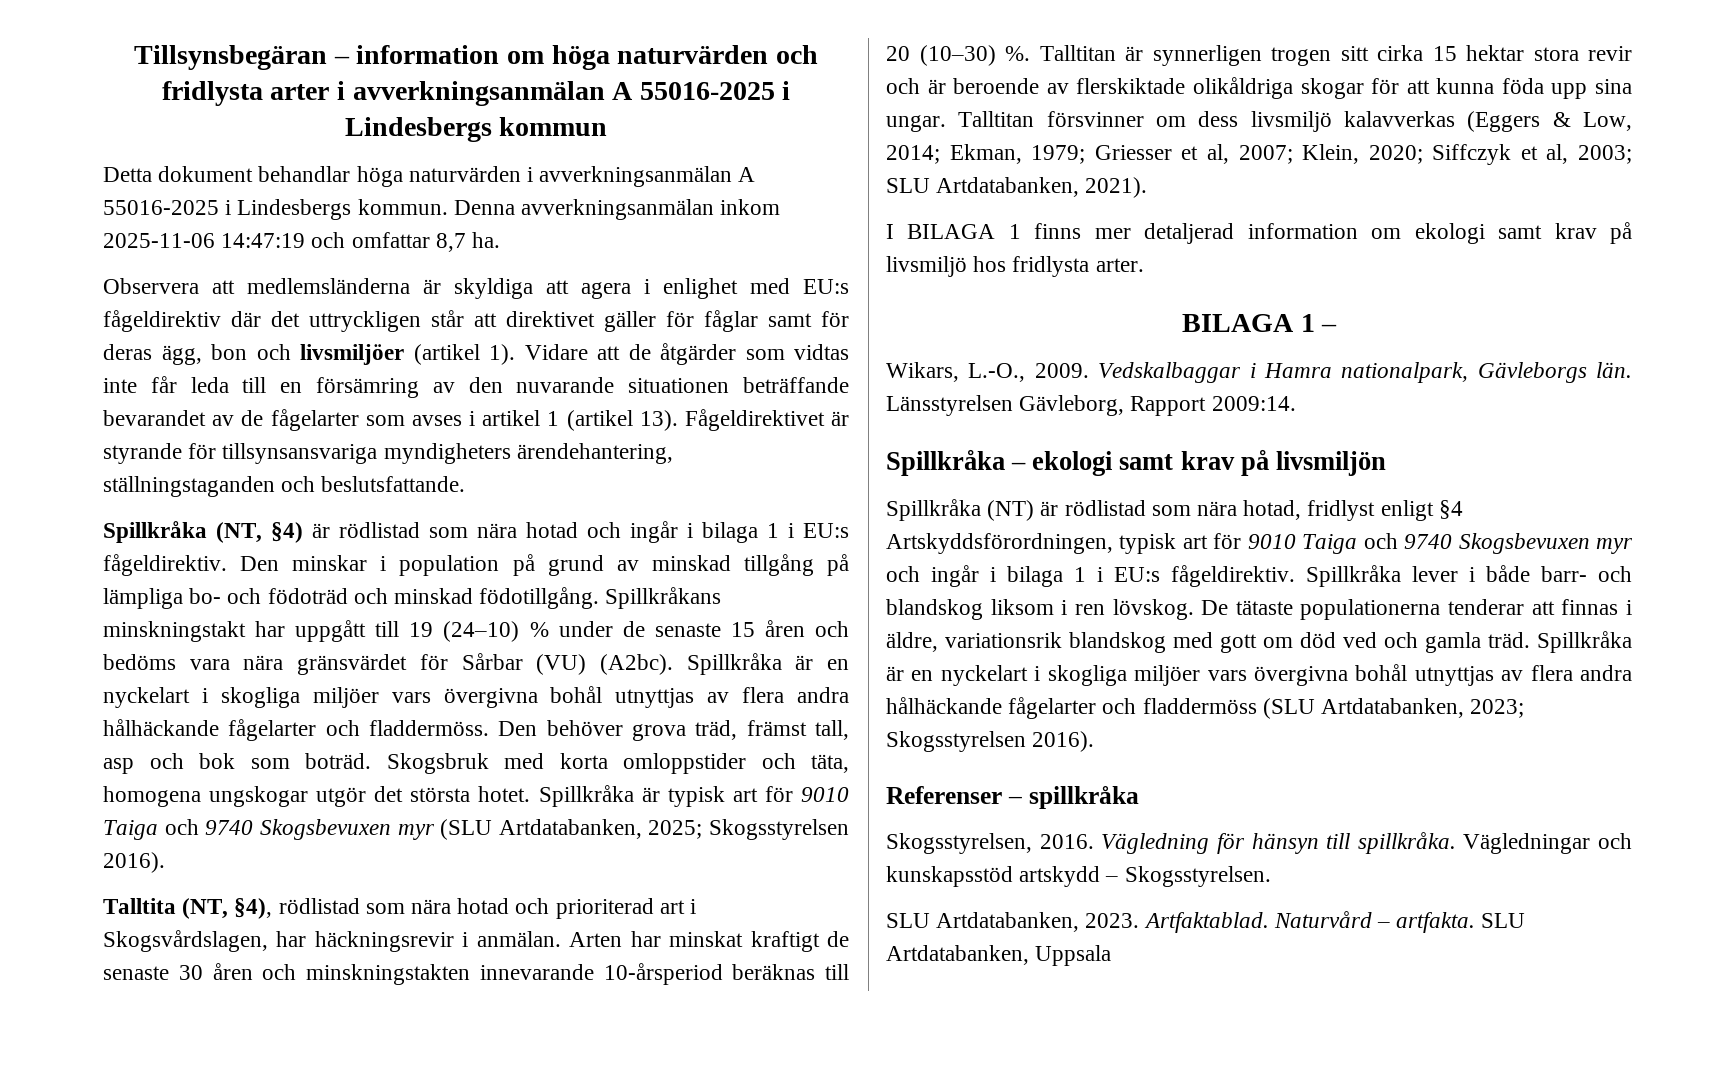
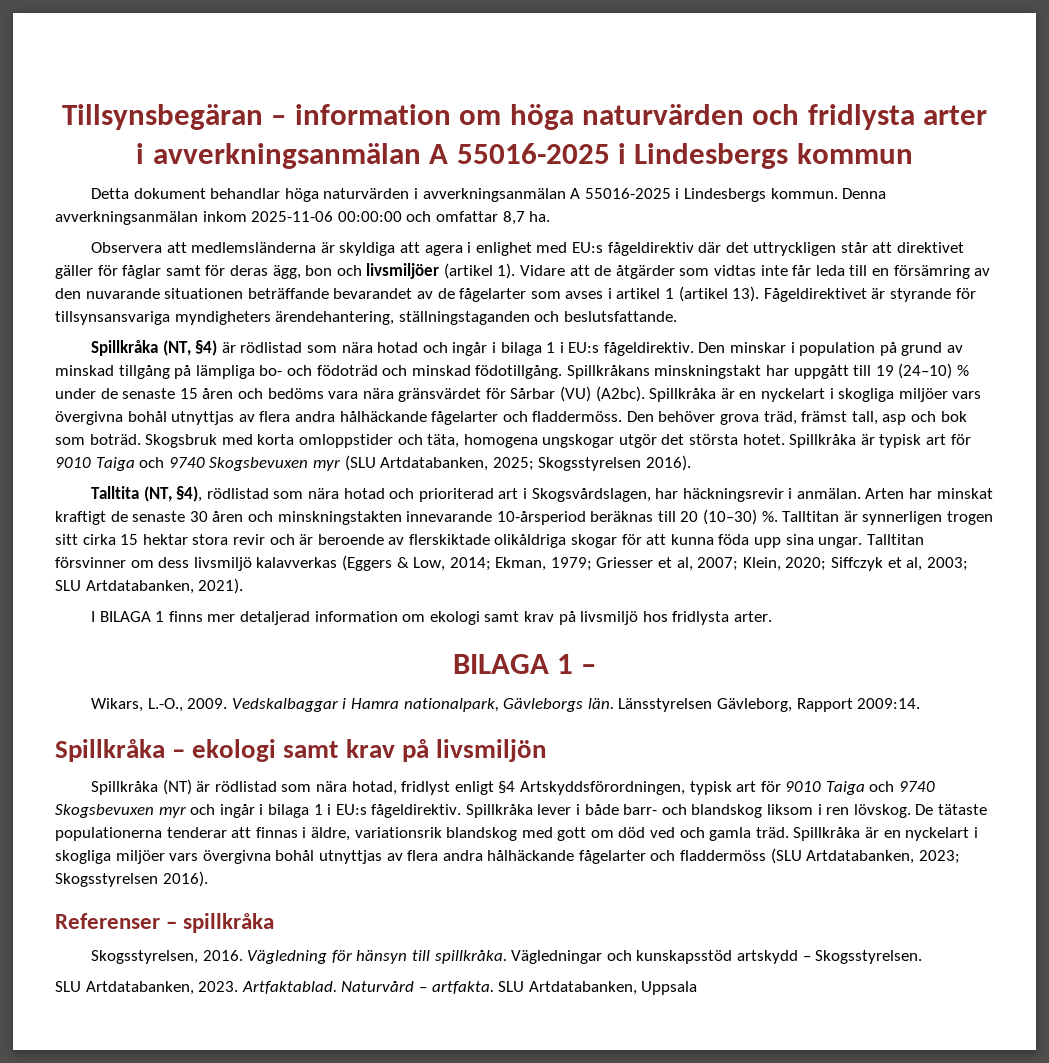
[221,233,306,248] 14:47:19 -> [337,211,402,222] 00:00:00

